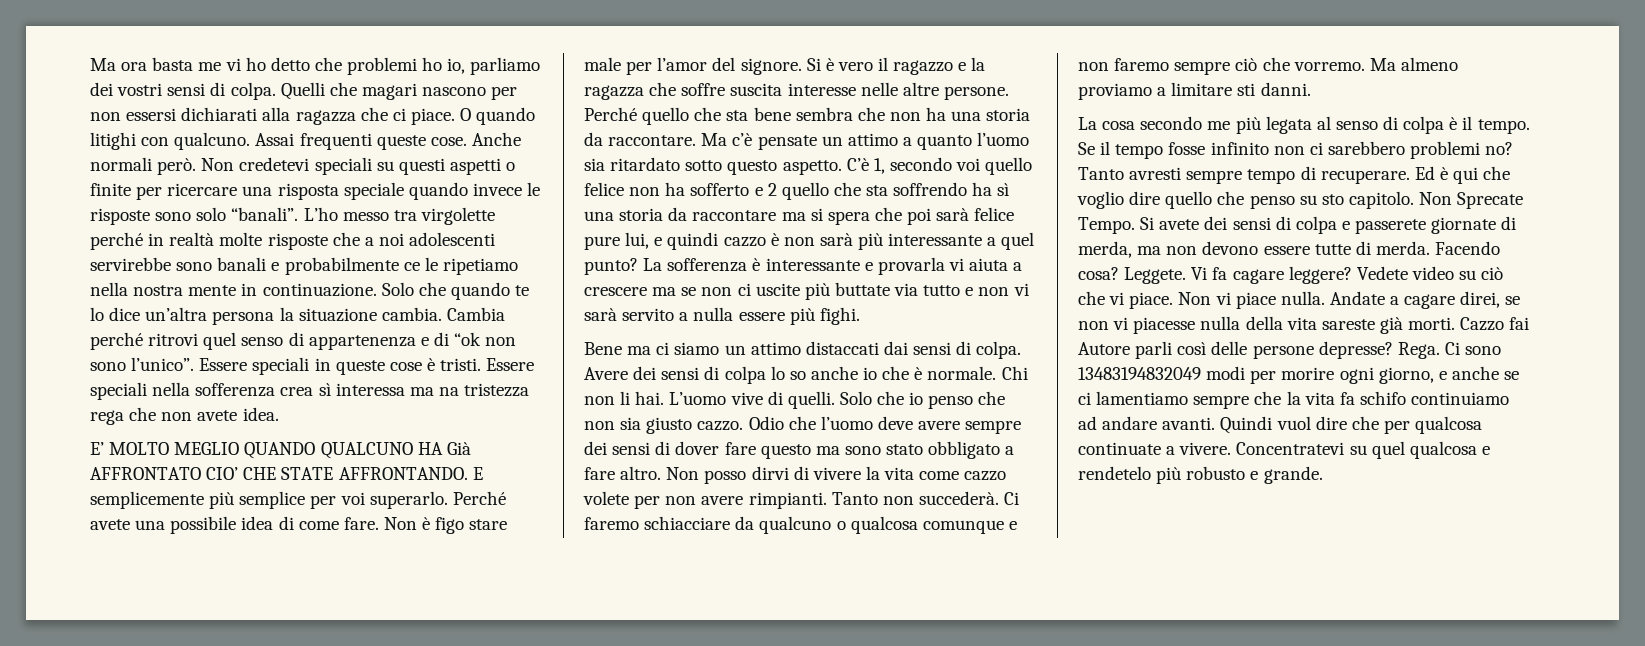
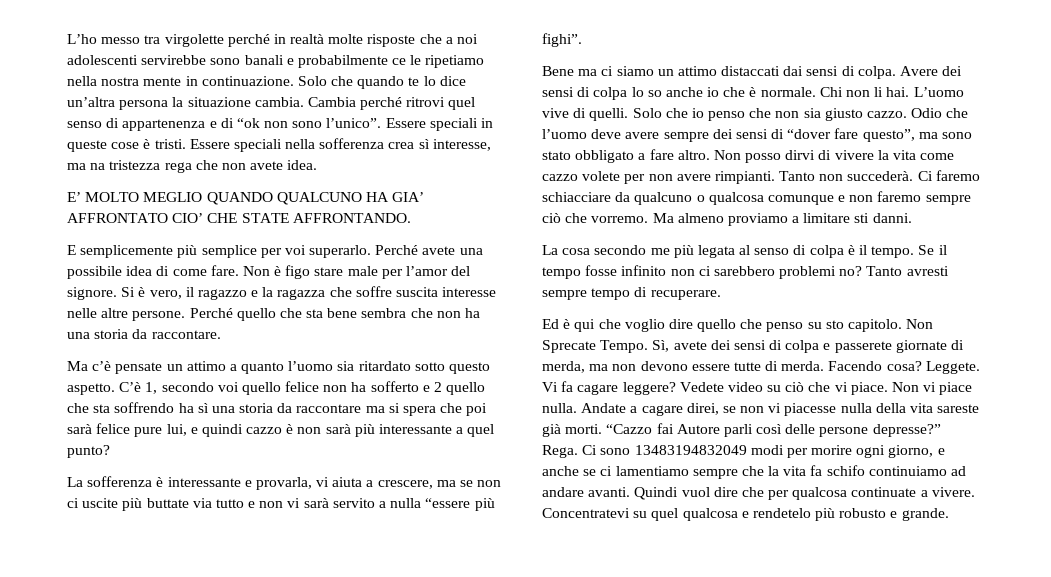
[90,57,541,75] [90,82,518,100] [90,107,536,125] [90,132,521,150] [90,157,516,175] [90,182,541,200] [90,207,299,225] Ma ora basta me vi ho detto che problemi ho io, parliamo dei vostri sensi di colpa. Quelli che magari nascono per non essersi dichiarati alla ragazza che ci piace. O quando litighi con qualcuno. Assai frequenti queste cose. Anche normali però. Non credetevi speciali su questi aspetti o finite per ricercare una risposta speciale quando invece le risposte sono solo “banali”. -> (67, 39) none
[335,383,405,396] interessa -> [432,139,491,151] interesse,
[446,442,471,455] Già -> [392,192,425,202] GIA’
(468, 473) none -> (411, 218) //
[837,62,873,71] vero -> [149,290,182,299] vero,
(697, 140) none -> (221, 334) //
(638, 266) none -> (110, 451) //
[877,257,945,275] provarla -> [255,477,312,490] provarla,
[584,287,647,296] crescere -> [377,480,433,489] crescere,
[738,307,860,325] essere più fighi. -> [425,498,495,511] [542,33,582,47] “essere più fighi”.
[675,441,811,459] dover fare questo -> [787,128,915,142] “dover fare questo”,
(1410, 177) none -> (721, 295) //
[1140,217,1155,230] Si -> [652,340,670,352] Sì,
[1460,317,1505,331] Cazzo -> [606,424,653,434] “Cazzo
[1318,341,1393,359] depresse? -> [872,424,941,437] depresse?”

